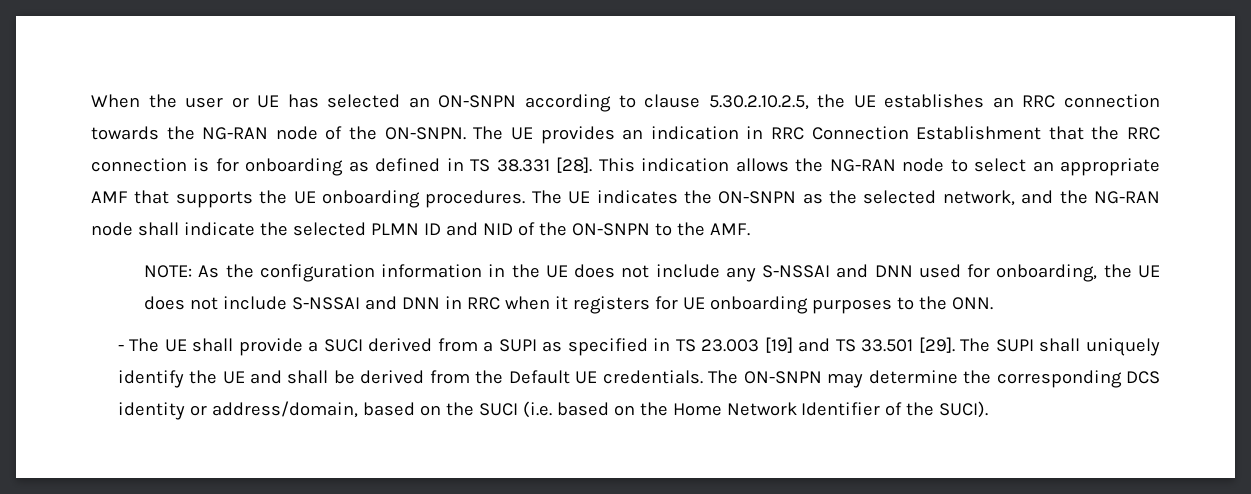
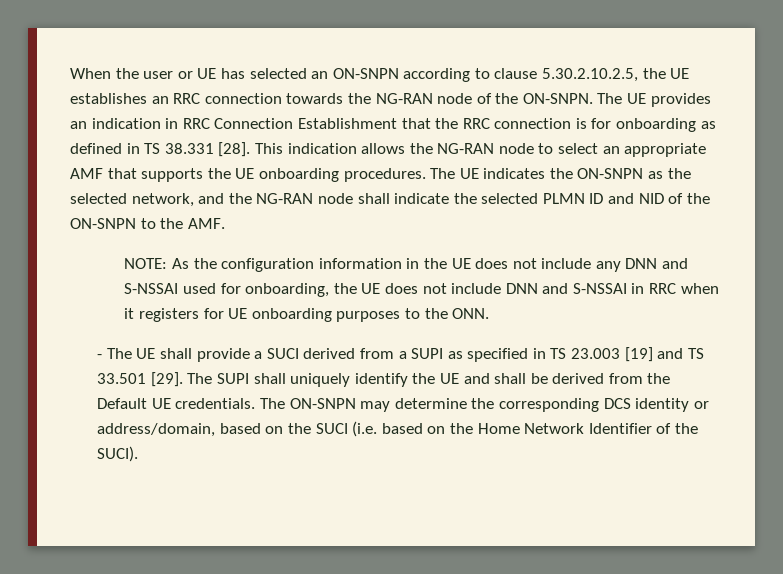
[762,264,913,278] S-NSSAI and DNN -> [625,258,689,269] [124,283,179,294] DNN and S-NSSAI
[292,296,441,310] S-NSSAI and DNN -> [505,283,627,294] DNN and S-NSSAI

